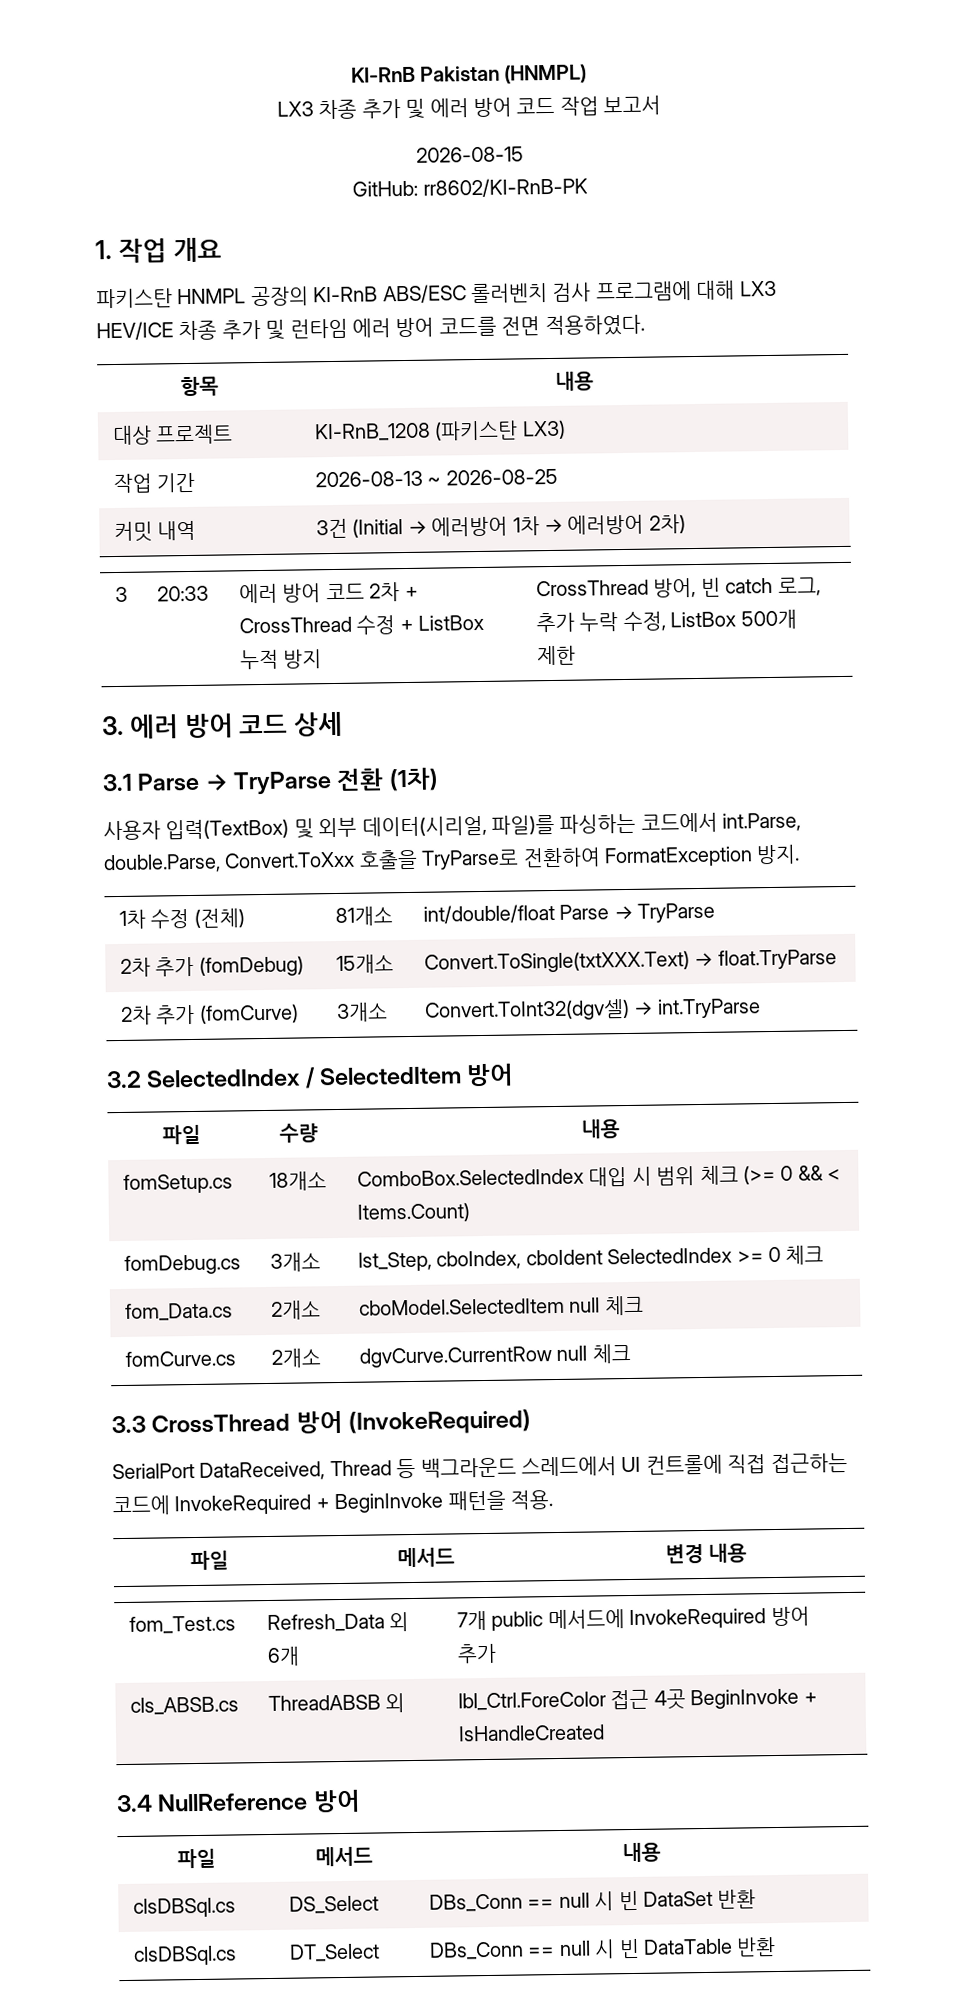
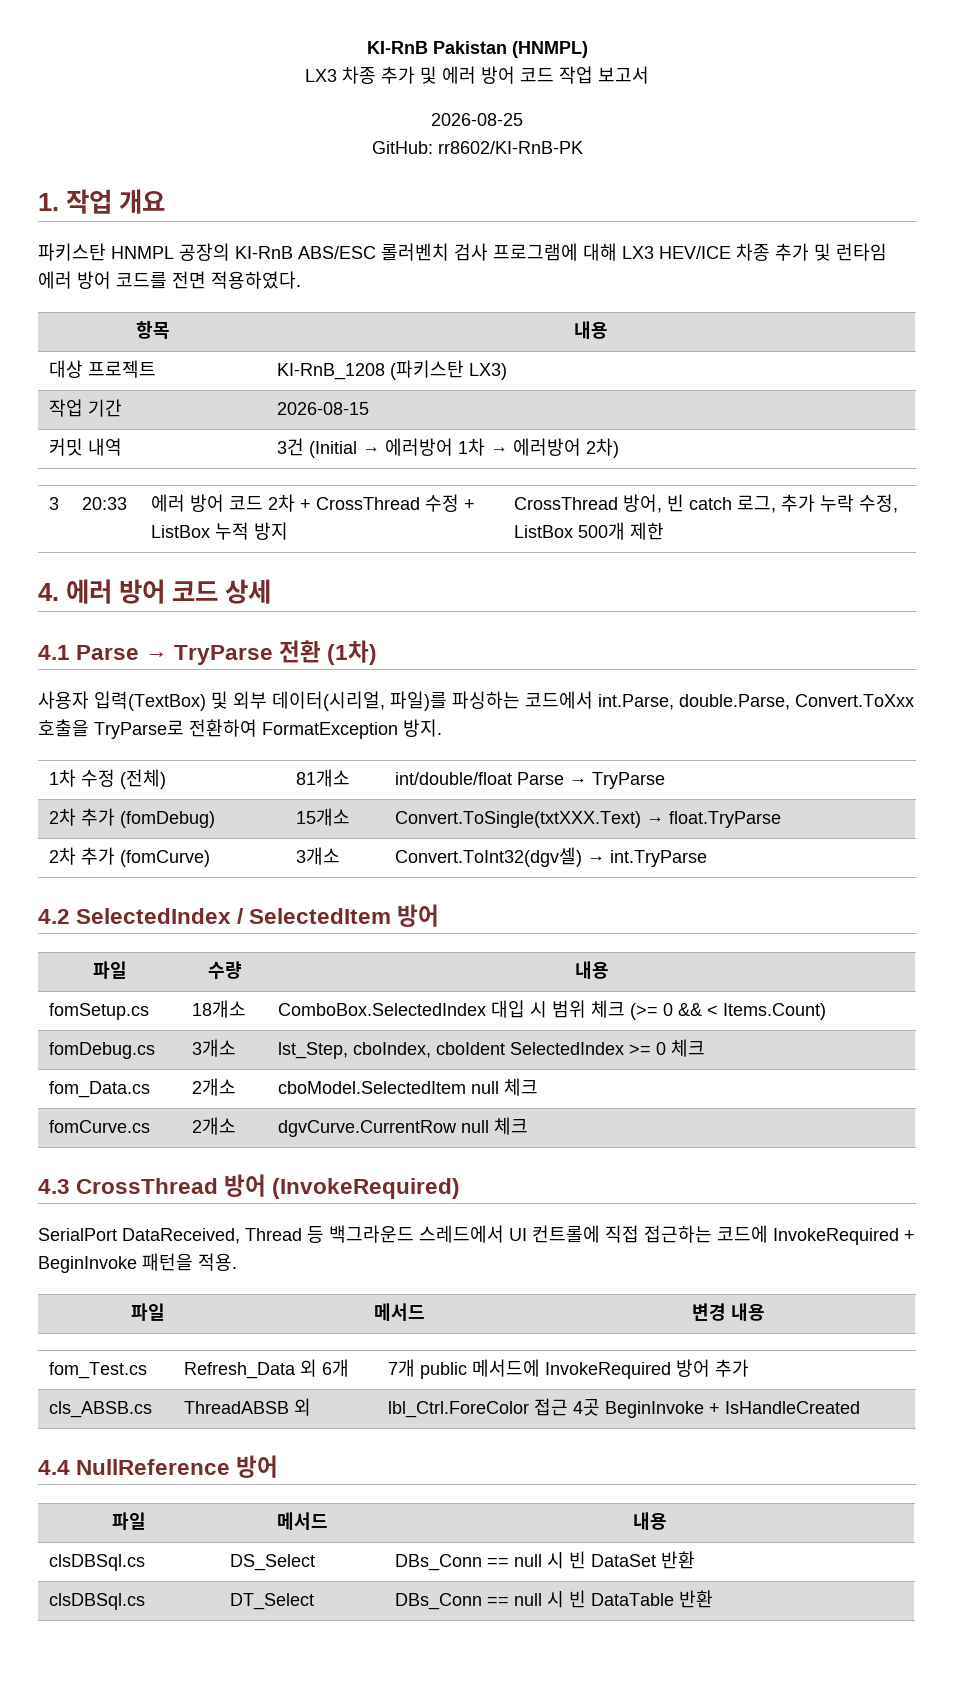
[416,146,524,163] 2026-08-15 -> [431,113,523,126] 2026-08-25
[314,468,558,488] 2026-08-13 ~ 2026-08-25 -> [277,402,370,415] 2026-08-15
[101,715,124,736] 3. -> [38,583,59,601] 4.
[102,773,133,792] 3.1 -> [38,645,70,660] 4.1
[106,1070,142,1089] 3.2 -> [38,909,70,924] 4.2
[111,1415,146,1434] 3.3 -> [38,1179,70,1194] 4.3
[116,1794,153,1813] 3.4 -> [38,1460,70,1475] 4.4

